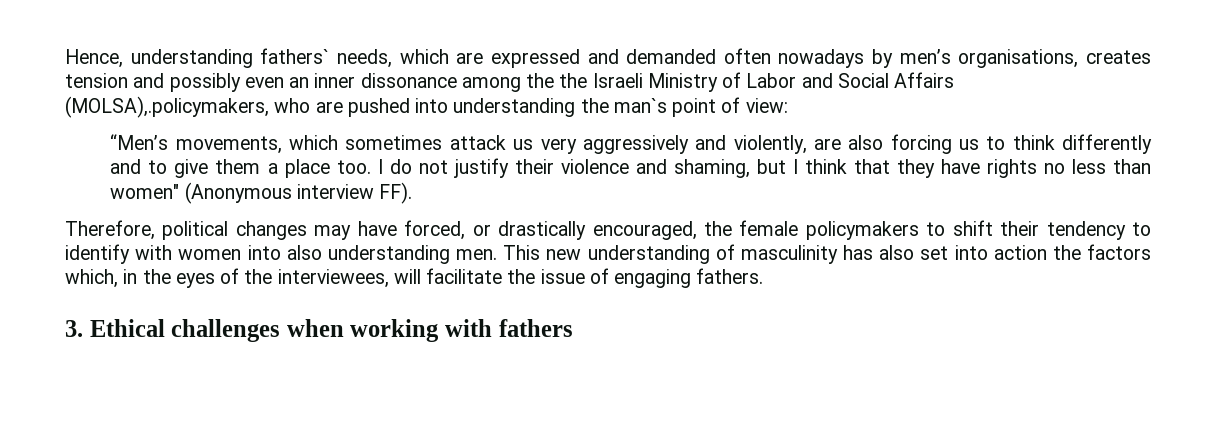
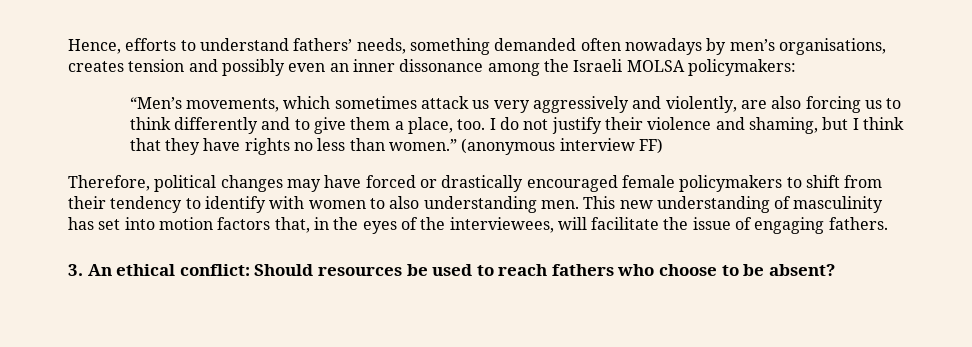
[130,48,619,68] understanding fathers` needs, which are expressed and -> [125,38,490,55] efforts to understand fathers’ needs, something
[559,72,955,92] [65,96,788,118] the Israeli Ministry of Labor and Social Affairs (MOLSA),.policymakers, who are pushed into understanding the man`s point of view: -> [573,59,796,76] Israeli MOLSA policymakers:
[284,159,330,178] place -> [408,117,454,134] place,
[110,182,413,204] women" (Anonymous interview FF). -> [389,138,664,155] women.” (anonymous interview FF)
[404,220,466,240] forced, -> [365,175,416,188] forced
[592,221,732,240] encouraged, the -> [526,175,618,192] encouraged
(993, 228) none -> [844,175,883,188] from
[247,245,281,260] into -> [369,198,385,209] to
[879,245,915,260] also -> (94, 223) none
[993,244,1151,260] [65,269,118,288] action the factors which, -> [158,217,310,233] motion factors that,
[89,319,573,342] Ethical challenges when working with fathers -> [87,264,835,276] An ethical conflict: Should resources be used to reach fathers who choose to be absent?

